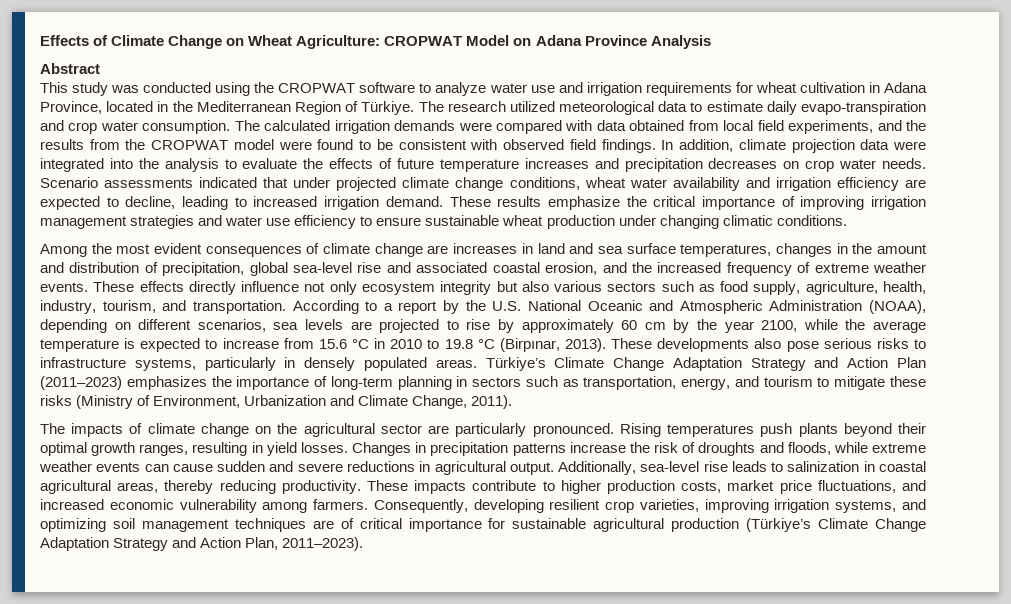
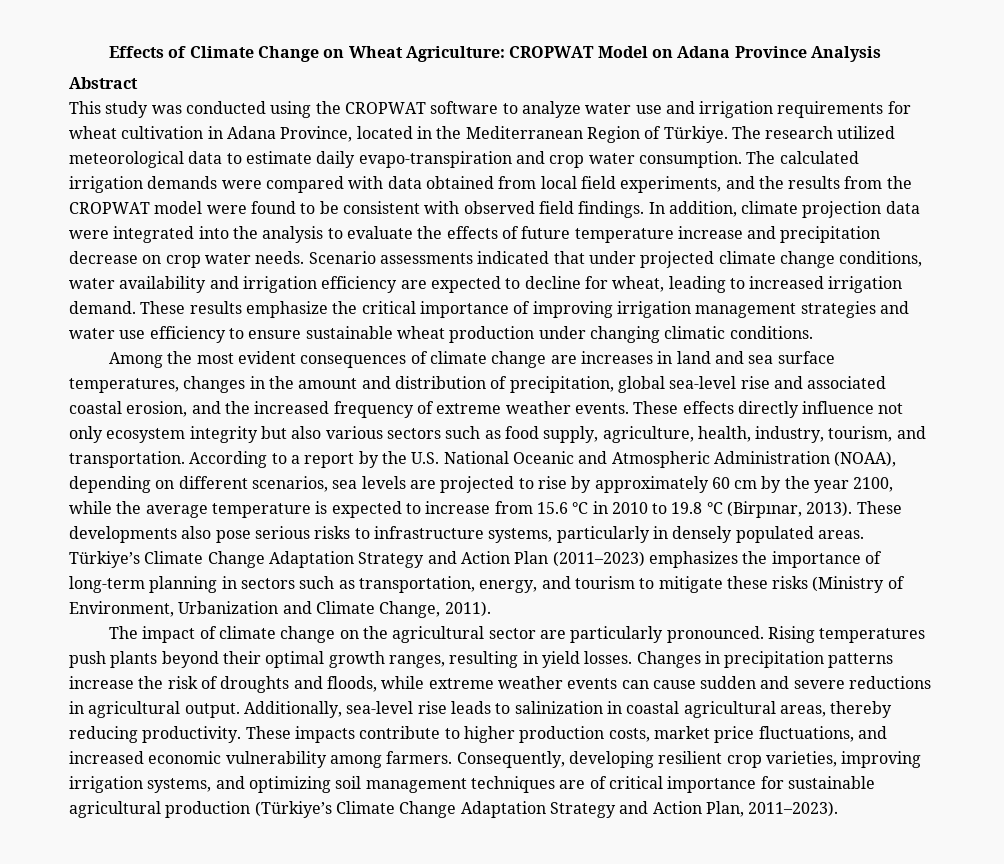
[524,158,589,169] increases -> [677,226,743,239] increase
[708,158,778,169] decreases -> [69,251,138,264] decrease
[584,177,626,188] wheat -> (923, 259) none
[125,196,176,209] decline, -> [524,276,665,292] decline for wheat,
[71,423,124,437] impacts -> [142,626,196,643] impact

